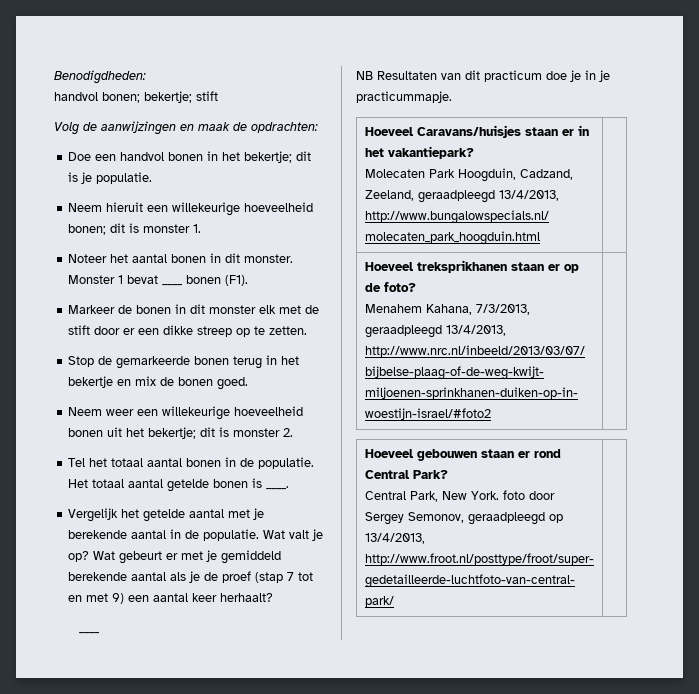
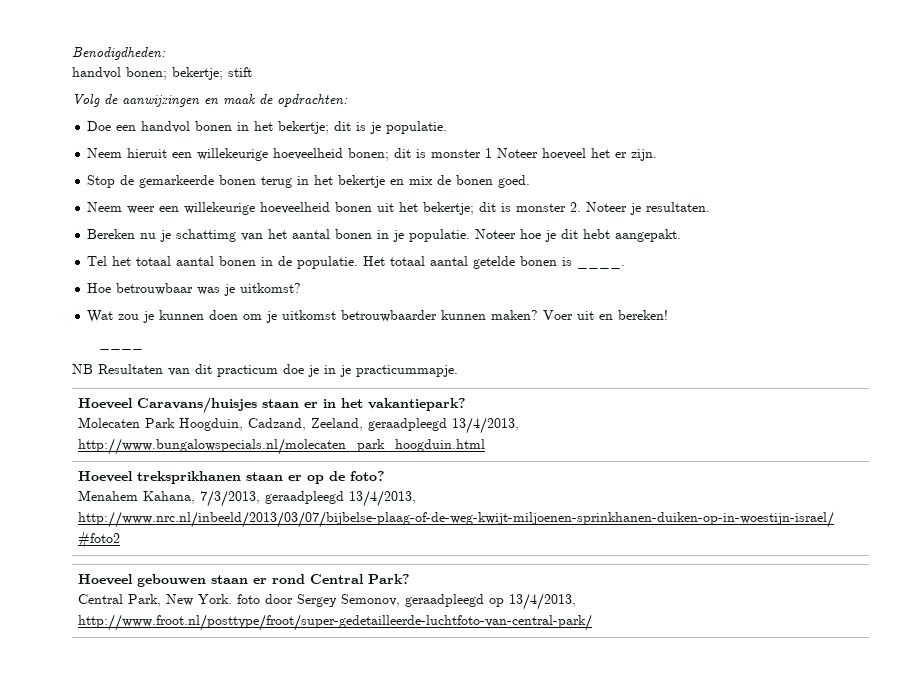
[193,224,202,233] [68,253,294,263] [68,275,159,284] [162,284,184,286] [186,275,249,286] [68,304,320,314] [68,325,308,337] 1. // Noteer het aantal bonen in dit monster. Monster 1 bevat ____ bonen (F1). // Markeer de bonen in dit monster elk met de stift door er een dikke streep op te zetten. -> [485,148,658,161] 1 Noteer hoeveel het er zijn.
(294, 432) none -> [586,202,711,215] [87,229,682,242] Noteer je resultaten. // Bereken nu je schattimg van het aantal bonen in je populatie. Noteer hoe je dit hebt aangepakt.
[68,508,265,522] [68,529,324,541] [68,550,282,564] [68,571,314,583] [68,593,274,604] Vergelijk het getelde aantal met je berekende aantal in de populatie. Wat valt je op? Wat gebeurt er met je gemiddeld berekende aantal als je de proef (stap 7 tot en met 9) een aantal keer herhaalt? -> [87,283,302,296] [87,310,669,323] Hoe betrouwbaar was je uitkomst? // Wat zou je kunnen doen om je uitkomst betrouwbaarder kunnen maken? Voer uit en bereken!

